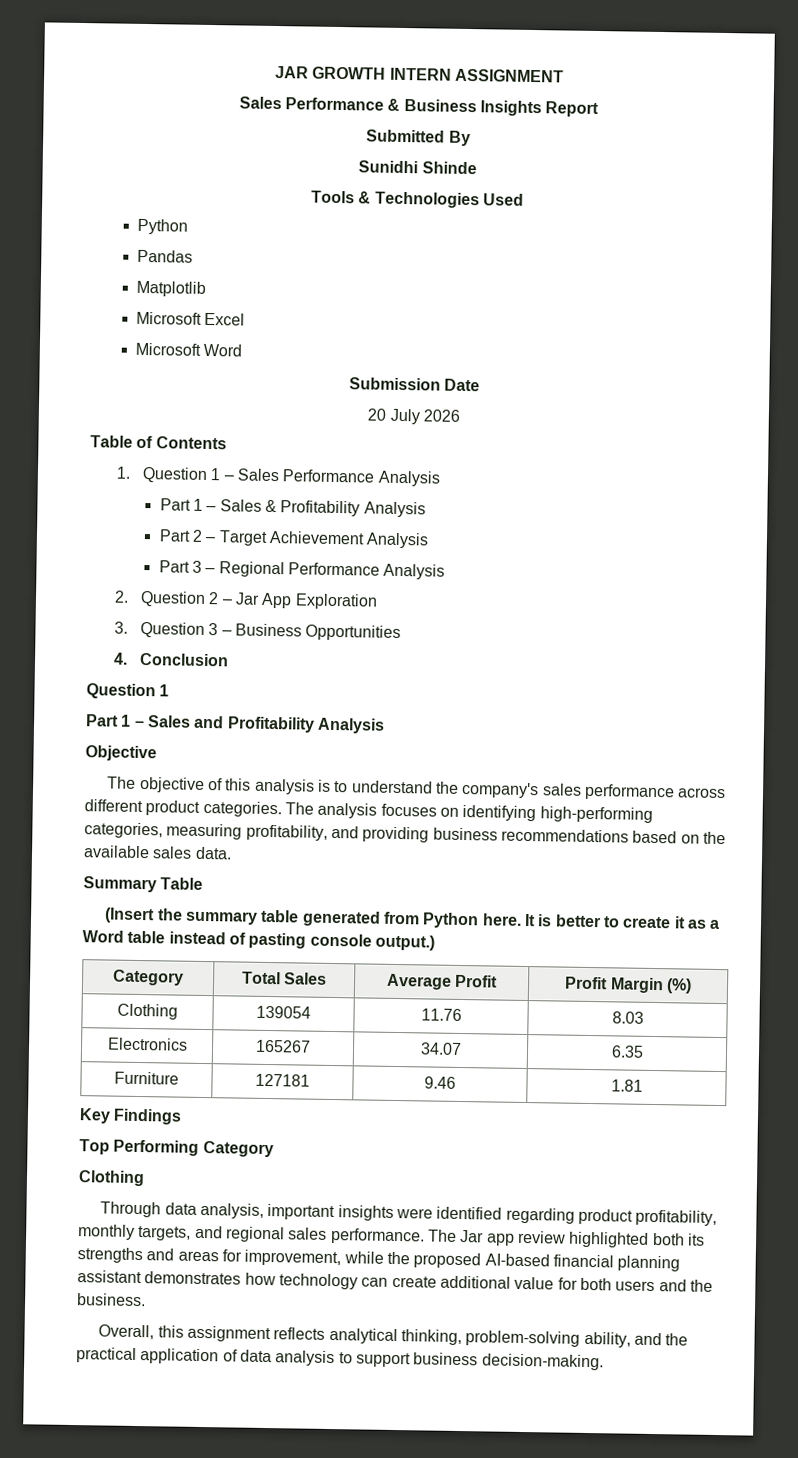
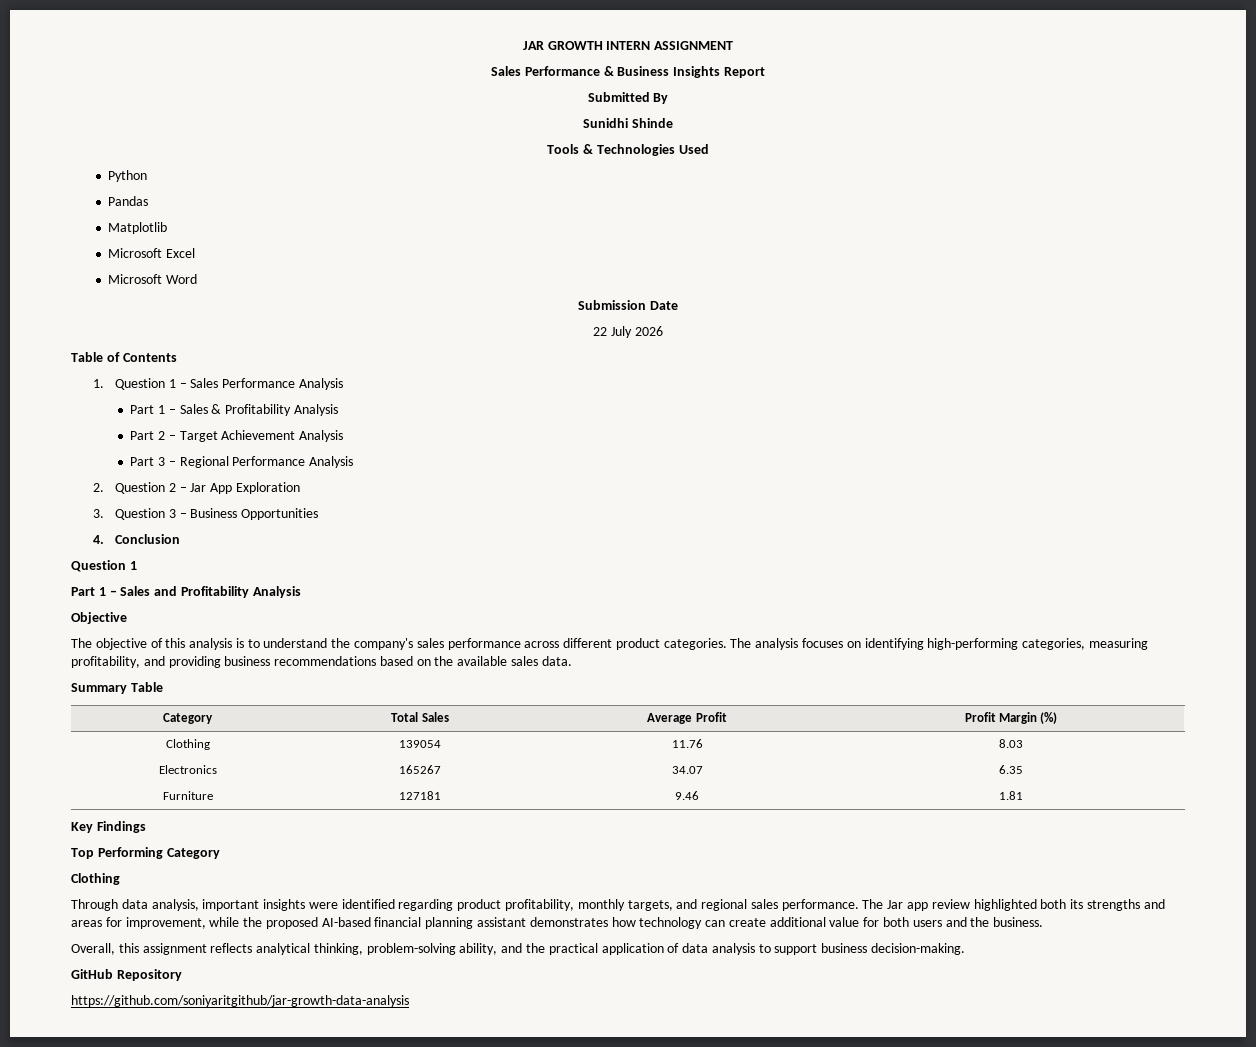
[367,408,387,421] 20 -> [593,327,608,336] 22
[104,907,721,930] [82,930,435,951] // (Insert the summary table generated from Python here. It is better to create it as a Word table instead of pasting console output.) -> (163, 687) none
(604, 1362) none -> [71,969,182,981] [71,995,409,1007] // GitHub Repository // https://github.com/soniyaritgithub/jar-growth-data-analysis

